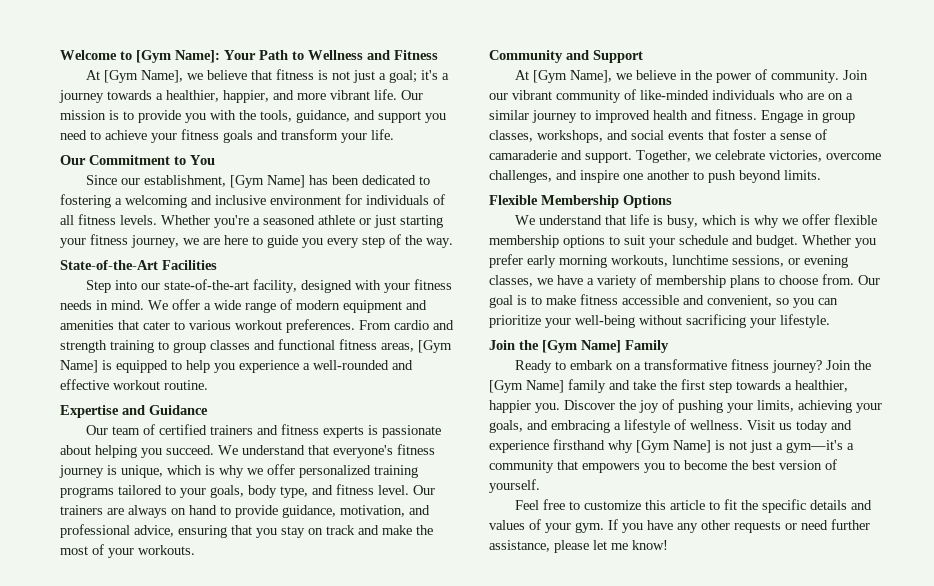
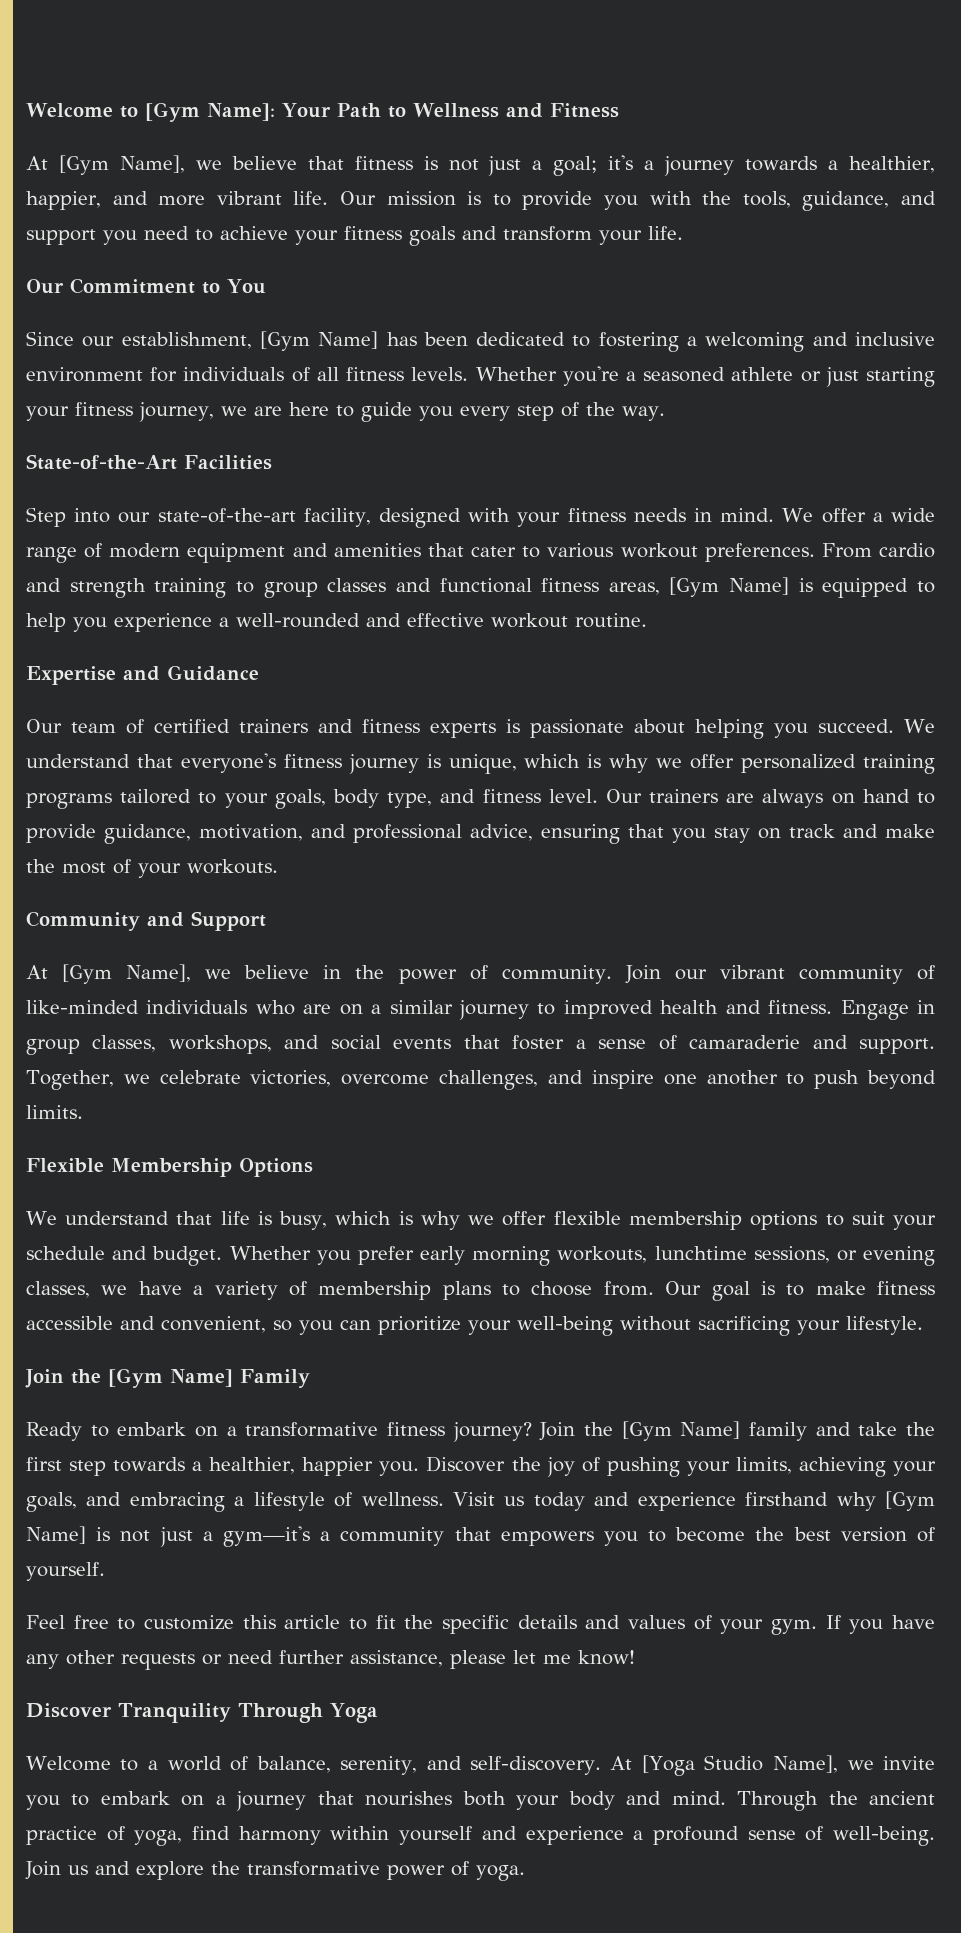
(668, 545) none -> [26,1703,378,1723] [26,1755,936,1776] [26,1791,936,1811] [26,1826,936,1846] [25,1861,525,1881] // Discover Tranquility Through Yoga // Welcome to a world of balance, serenity, and self-discovery. At [Yoga Studio Name], we invite you to embark on a journey that nourishes both your body and mind. Through the ancient practice of yoga, find harmony within yourself and experience a profound sense of well-being. Join us and explore the transformative power of yoga.

